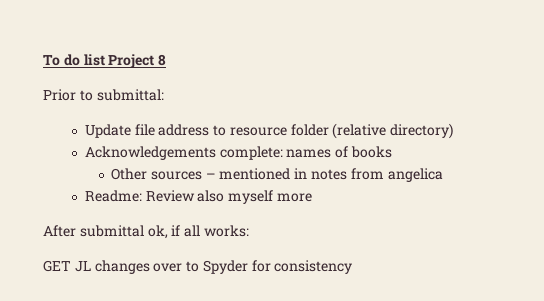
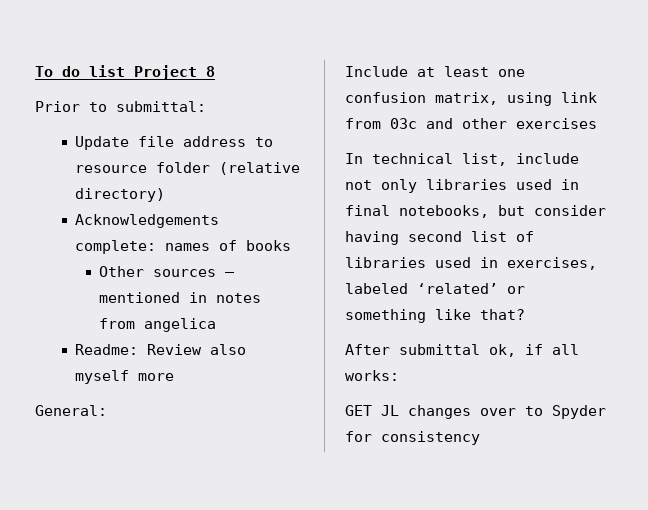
(312, 197) none -> [35,405,107,416] [345,66,525,77] [345,92,597,106] [345,118,597,129] [345,153,579,166] [345,179,579,193] [345,205,606,218] [345,231,534,245] [345,257,597,270] [345,283,525,294] [345,309,525,323] // General: // Include at least one confusion matrix, using link from 03c and other exercises // In technical list, include not only libraries used in final notebooks, but consider having second list of libraries used in exercises, labeled ‘related’ or something like that?

